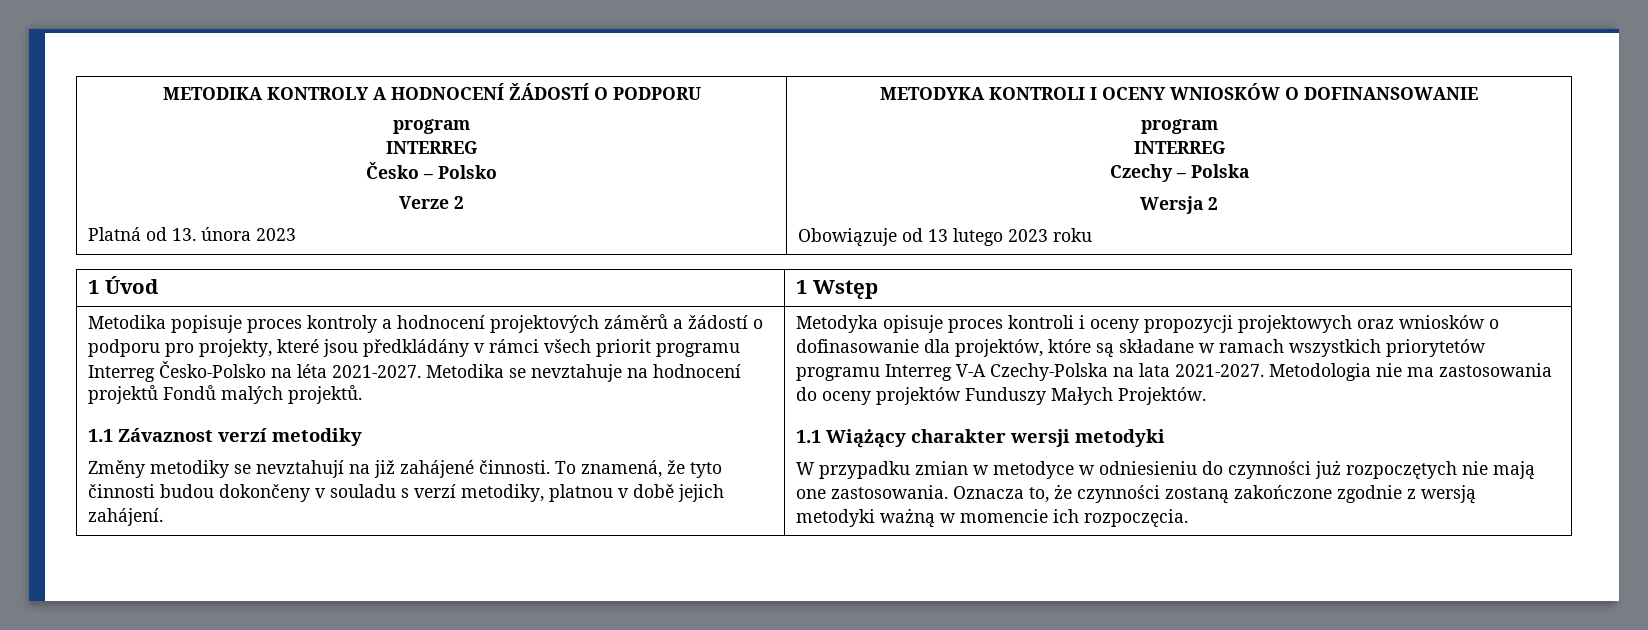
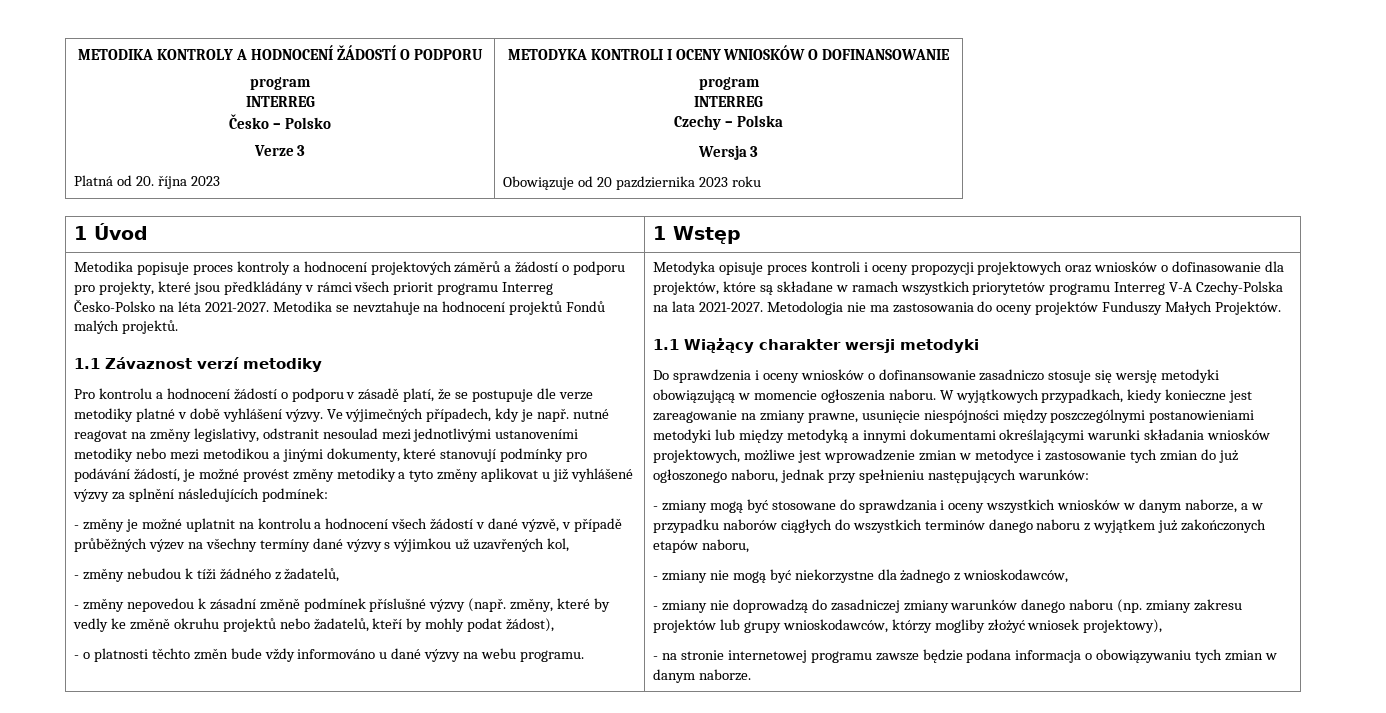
[454,196,464,209] 2 -> [297,145,306,156] 3
[172,227,252,241] 13. února -> [135,175,187,189] 20. října
[1208,197,1218,210] 2 -> [750,146,759,157] 3
[928,228,1004,246] 13 lutego -> [596,176,695,190] 20 pazdziernika
[88,460,723,478] [88,484,725,502] [88,508,164,526] Změny metodiky se nevztahují na již zahájené činnosti. To znamená, že tyto činnosti budou dokončeny v souladu s verzí metodiky, platnou v době jejich zahájení. -> [74,388,593,402] [74,408,610,422] [74,428,579,442] [74,448,588,462] [74,468,633,482] [73,488,328,502] [74,518,622,532] [74,538,570,552] [74,568,340,582] [74,598,611,612] [73,618,555,632] [74,648,584,662] Pro kontrolu a hodnocení žádostí o podporu v zásadě platí, že se postupuje dle verze metodiky platné v době vyhlášení výzvy. Ve výjimečných případech, kdy je např. nutné reagovat na změny legislativy, odstranit nesoulad mezi jednotlivými ustanoveními metodiky nebo mezi metodikou a jinými dokumenty, které stanovují podmínky pro podávání žádostí, je možné provést změny metodiky a tyto změny aplikovat u již vyhlášené výzvy za splnění následujících podmínek: // - změny je možné uplatnit na kontrolu a hodnocení všech žádostí v dané výzvě, v případě průběžných výzev na všechny termíny dané výzvy s výjimkou už uzavřených kol, // - změny nebudou k tíži žádného z žadatelů, // - změny nepovedou k zásadní změně podmínek příslušné výzvy (např. změny, které by vedly ke změně okruhu projektů nebo žadatelů, kteří by mohly podat žádost), // - o platnosti těchto změn bude vždy informováno u dané výzvy na webu programu.
[796,460,1536,480] [796,484,1477,504] [796,508,1189,528] W przypadku zmian w metodyce w odniesieniu do czynności już rozpoczętych nie mają one zastosowania. Oznacza to, że czynności zostaną zakończone zgodnie z wersją metodyki ważną w momencie ich rozpoczęcia. -> [653,369,1220,383] [653,389,1253,403] [653,409,1255,423] [653,429,1271,443] [653,449,1239,463] [653,469,1089,483] [653,499,1263,513] [653,519,1267,533] [653,539,749,553] [653,569,1069,583] [653,599,1243,613] [653,619,1163,633] [653,649,1277,663] [653,669,751,683] Do sprawdzenia i oceny wniosków o dofinansowanie zasadniczo stosuje się wersję metodyki obowiązującą w momencie ogłoszenia naboru. W wyjątkowych przypadkach, kiedy konieczne jest zareagowanie na zmiany prawne, usunięcie niespójności między poszczególnymi postanowieniami metodyki lub między metodyką a innymi dokumentami określającymi warunki składania wniosków projektowych, możliwe jest wprowadzenie zmian w metodyce i zastosowanie tych zmian do już ogłoszonego naboru, jednak przy spełnieniu następujących warunków: // - zmiany mogą być stosowane do sprawdzania i oceny wszystkich wniosków w danym naborze, a w przypadku naborów ciągłych do wszystkich terminów danego naboru z wyjątkem już zakończonych etapów naboru, // - zmiany nie mogą być niekorzystne dla żadnego z wnioskodawców, // - zmiany nie doprowadzą do zasadniczej zmiany warunków danego naboru (np. zmiany zakresu projektów lub grupy wnioskodawców, którzy mogliby złożyć wniosek projektowy), // - na stronie internetowej programu zawsze będzie podana informacja o obowiązywaniu tych zmian w danym naborze.

